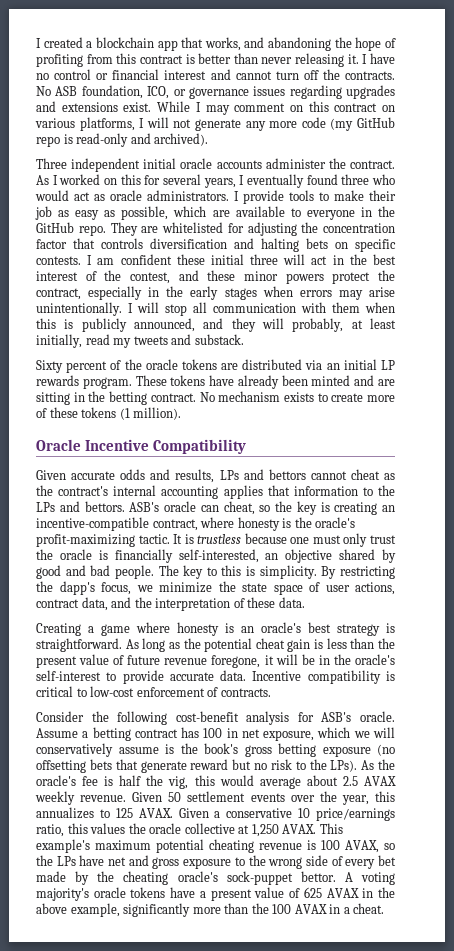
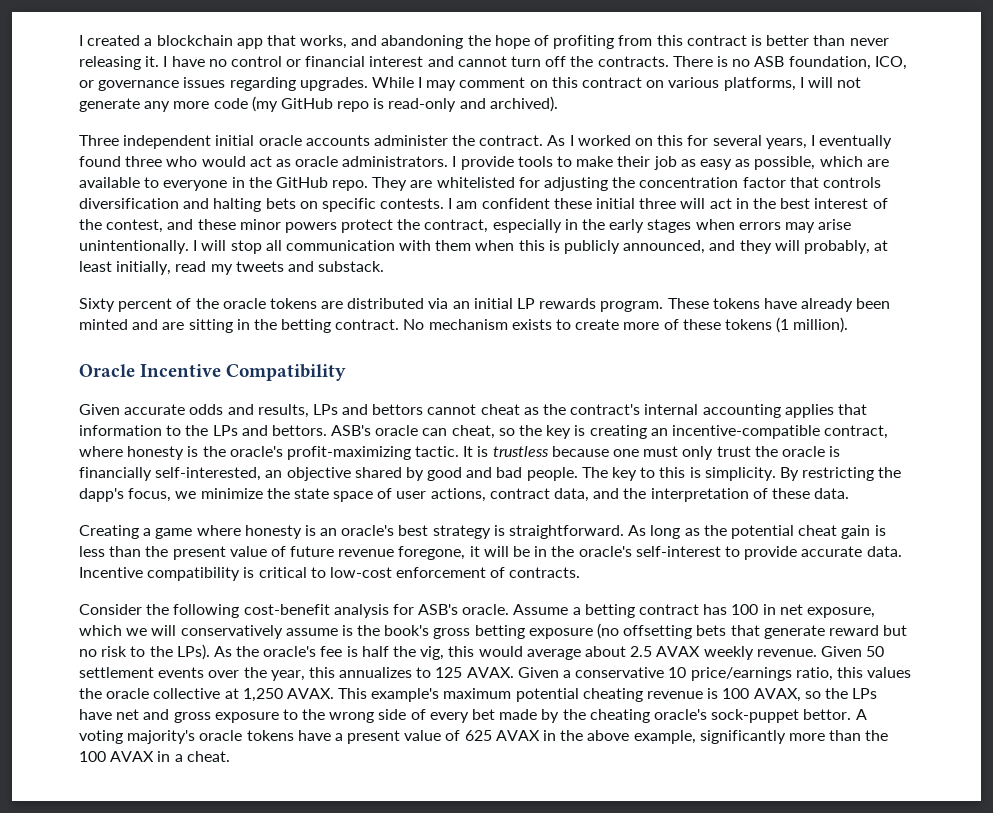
[36,86,51,96] No -> [672,56,751,67] There is no
[346,85,395,99] [36,101,152,112] upgrades and extensions exist. -> [299,77,368,91] upgrades.

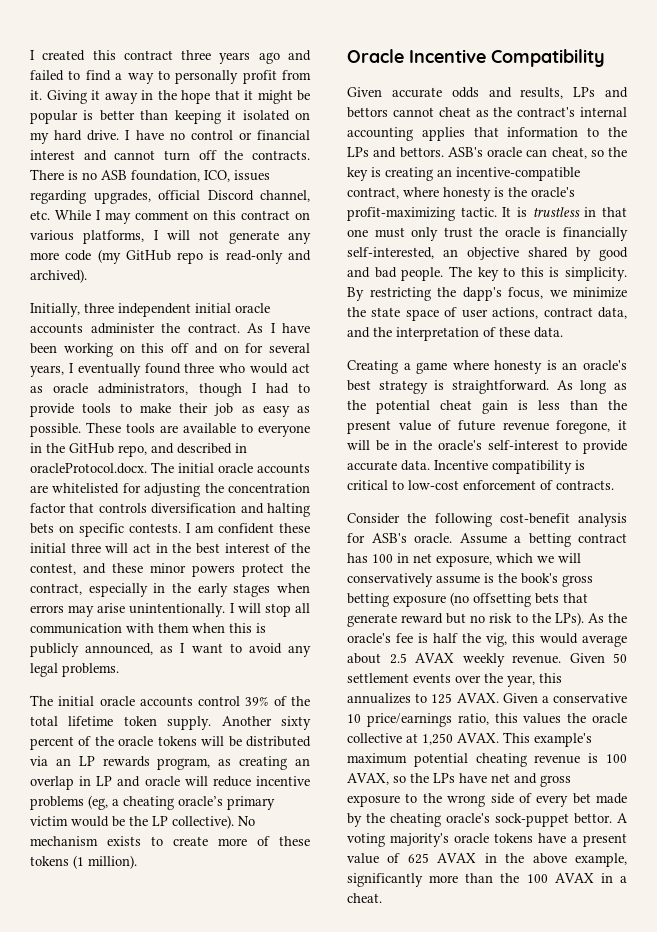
[144,35,889,49] [79,56,160,70] a blockchain app that works, and abandoning the hope of profiting from this contract is better than never releasing it. -> [92,50,311,64] [30,70,311,84] [30,90,310,104] [30,110,310,124] [30,130,120,144] this contract three years ago and failed to find a way to personally profit from it. Giving it away in the hope that it might be popular is better than keeping it isolated on my hard drive.
[79,77,368,91] or governance issues regarding upgrades. -> [234,170,270,181] [30,190,310,204] [30,210,50,220] issues regarding upgrades, official Discord channel, etc.
[79,135,119,146] Three -> [30,303,114,317] Initially, three
[577,135,684,146] worked on this -> [282,323,310,333] [30,343,239,357] have been working on this off and on
[342,156,457,167] administrators. I -> [98,383,310,397] administrators, though I had to
[754,156,863,170] possible, which -> [30,422,155,437] possible. These tools
[332,177,408,191] repo. They -> [118,443,247,457] [30,462,310,474] repo, and described in oracleProtocol.docx. The initial oracle accounts
[709,240,889,254] [79,261,385,275] [79,298,115,312] and they will probably, at least initially, read my tweets and substack. // Sixty -> [160,643,311,657] [30,663,119,677] [30,695,310,707] [30,716,311,730] as I want to avoid any legal problems. // The initial oracle accounts control 39% of the total lifetime token supply. Another sixty
[321,301,344,309] are -> [201,736,242,747] will be
[473,298,513,309] initial -> (71, 762) none
[600,298,891,312] [79,319,400,333] program. These tokens have already been minted and are sitting in the betting contract. -> [157,756,310,770] [30,776,310,790] [30,795,275,810] [30,815,234,829] program, as creating an overlap in LP and oracle will reduce incentive problems (eg, a cheating oracle’s primary victim would be the LP collective).
[551,446,609,457] because -> [584,207,627,217] in that

